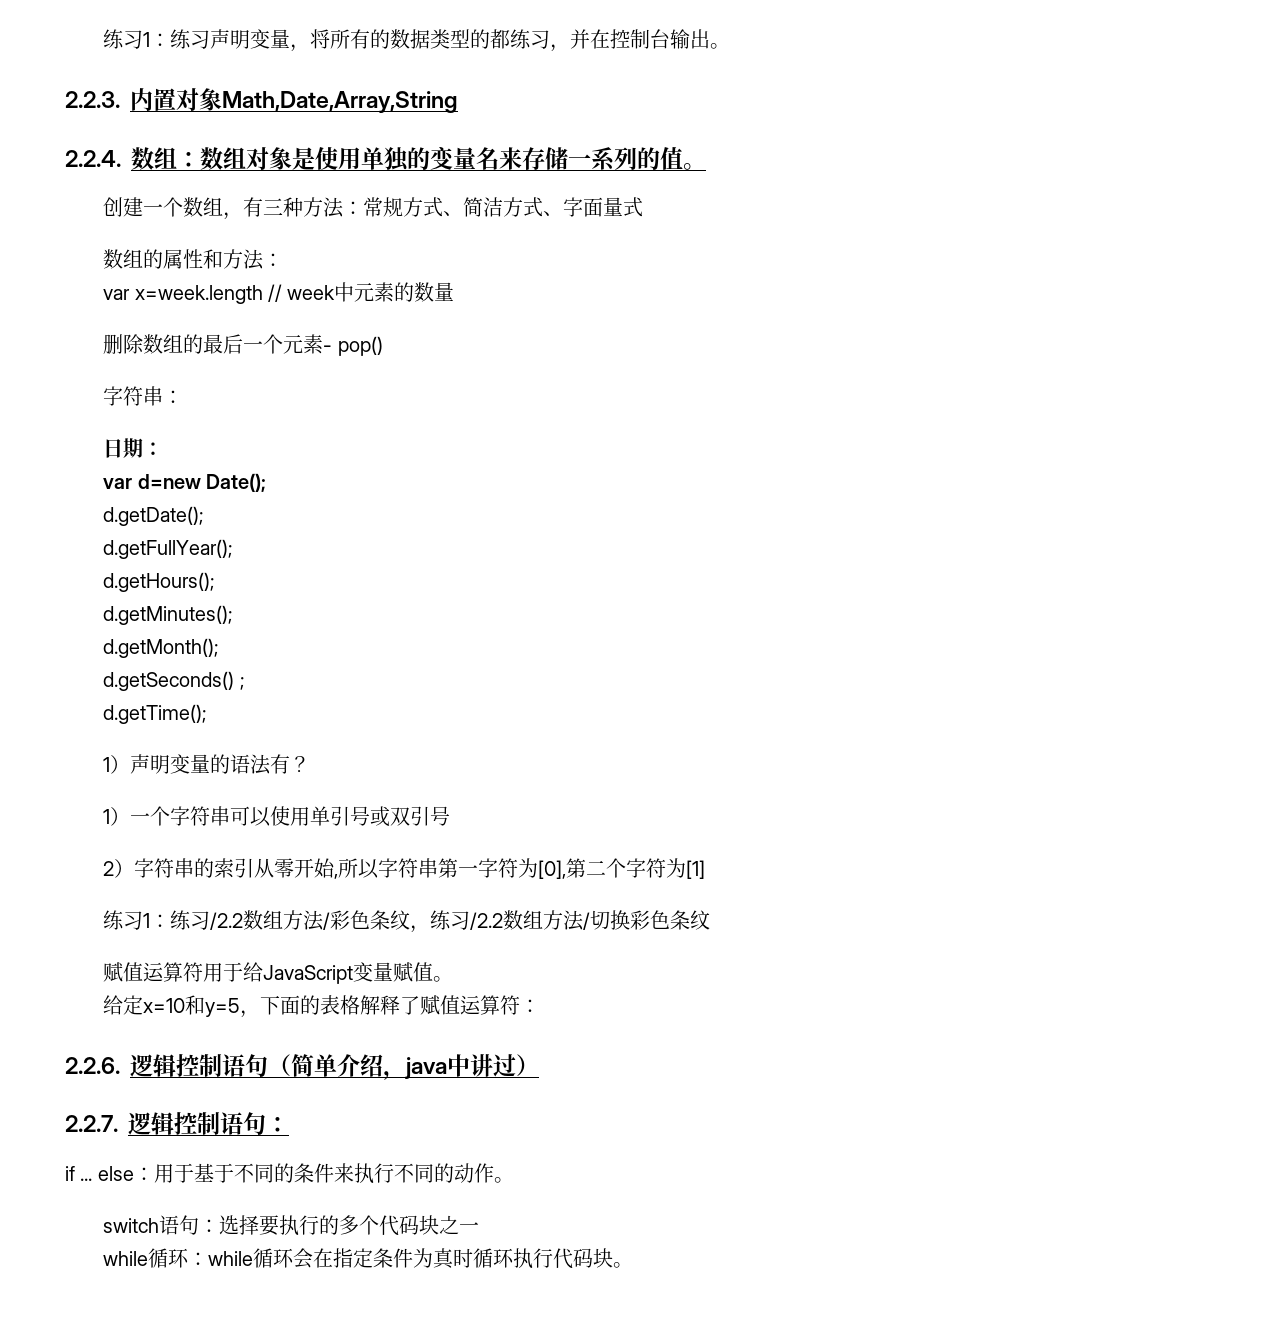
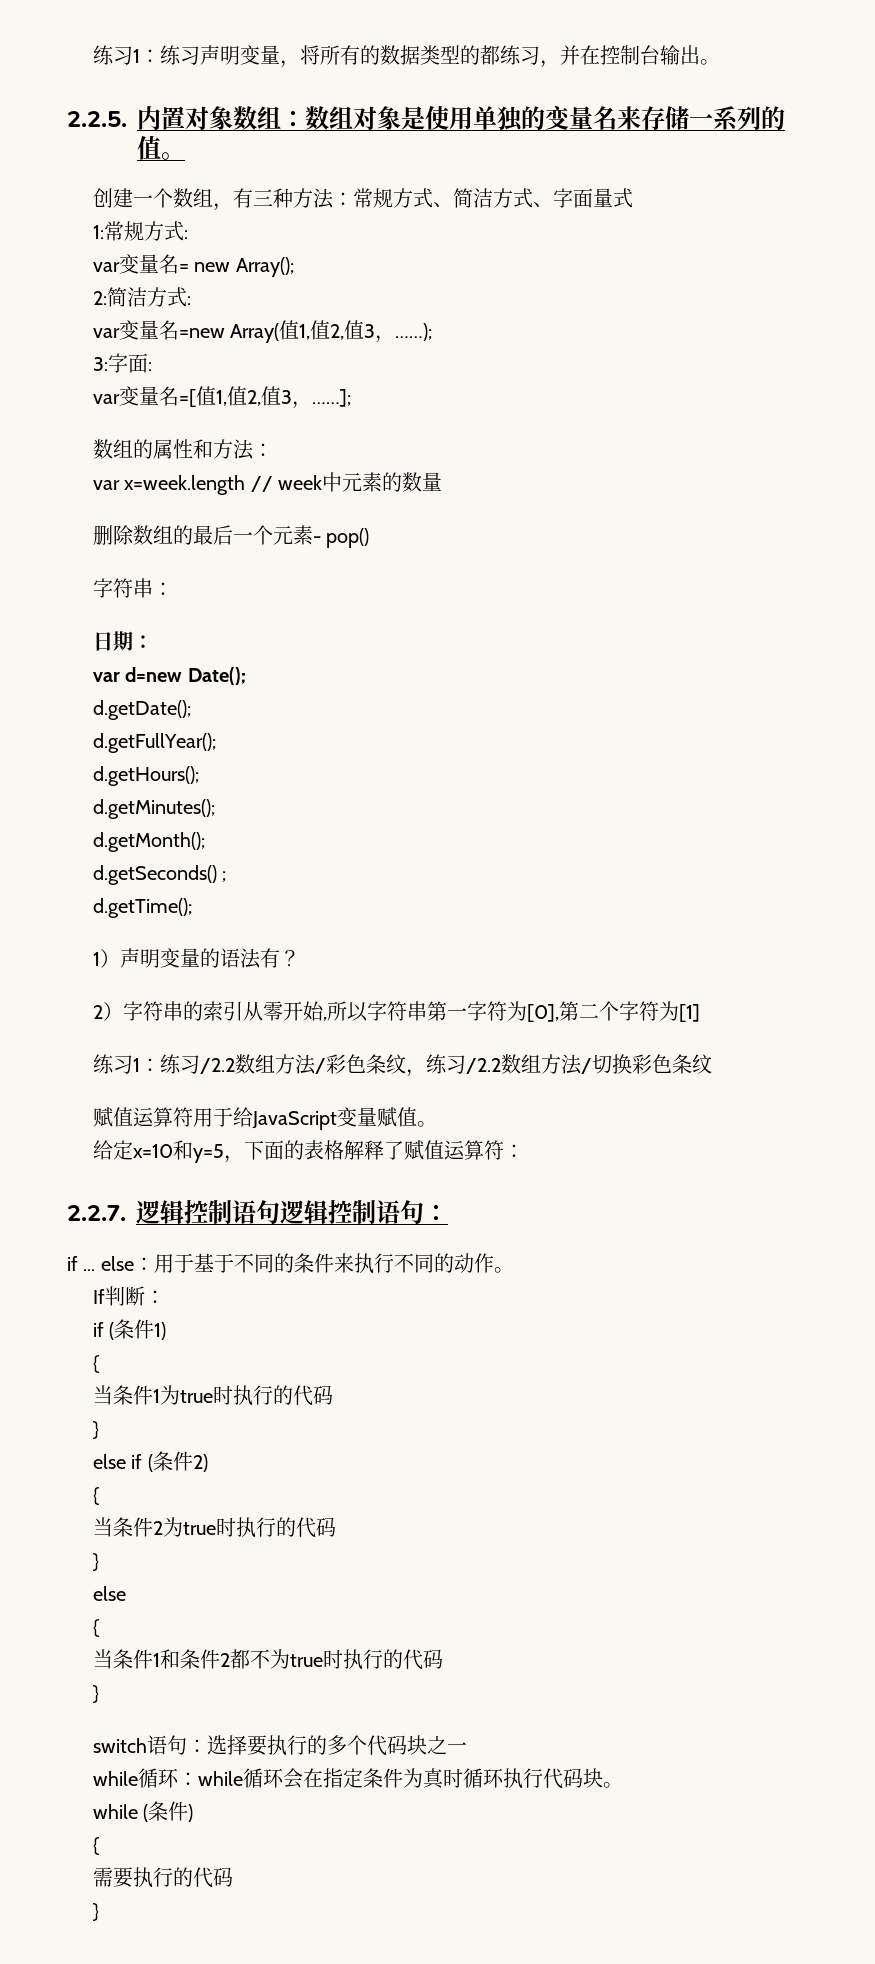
[65,91,120,108] 2.2.3. -> [67,111,127,127] 2.2.5.
[222,91,458,113] [65,150,121,167] Math,Date,Array,String // 2.2.4. -> (233, 118) none
(644, 207) none -> [92,221,188,241] [92,254,294,277] [92,287,191,307] [92,320,433,343] [92,353,152,373] [92,386,351,409] // 1:常规方式: // var变量名= new Array(); // 2:简洁方式: // var变量名=new Array(值1,值2,值3，……); // 3:字面: // var变量名=[值1,值2,值3，……];
[103,806,451,827] // 1）一个字符串可以使用单引号或双引号 -> (300, 958) none
[65,1054,539,1080] [65,1115,118,1132] 2.2.6.逻辑控制语句（简单介绍，java中讲过） // 2.2.7. -> [67,1200,280,1225] 2.2.7.逻辑控制语句
(514, 1180) none -> [92,1286,165,1306] [92,1319,167,1340] [92,1355,99,1373] [92,1385,333,1406] [92,1421,99,1439] [92,1451,208,1472] [92,1487,99,1505] [92,1517,336,1538] [92,1553,99,1571] [92,1586,126,1601] [92,1619,99,1637] [92,1649,443,1670] [92,1685,99,1703] // If判断： // if (条件1) // { // 当条件1为true时执行的代码 // } // else if (条件2) // { // 当条件2为true时执行的代码 // } // else // { // 当条件1和条件2都不为true时执行的代码 // }
(634, 1265) none -> [92,1801,194,1822] [92,1837,99,1855] [92,1867,233,1888] [92,1903,99,1921] // while (条件) // { // 需要执行的代码 // }

